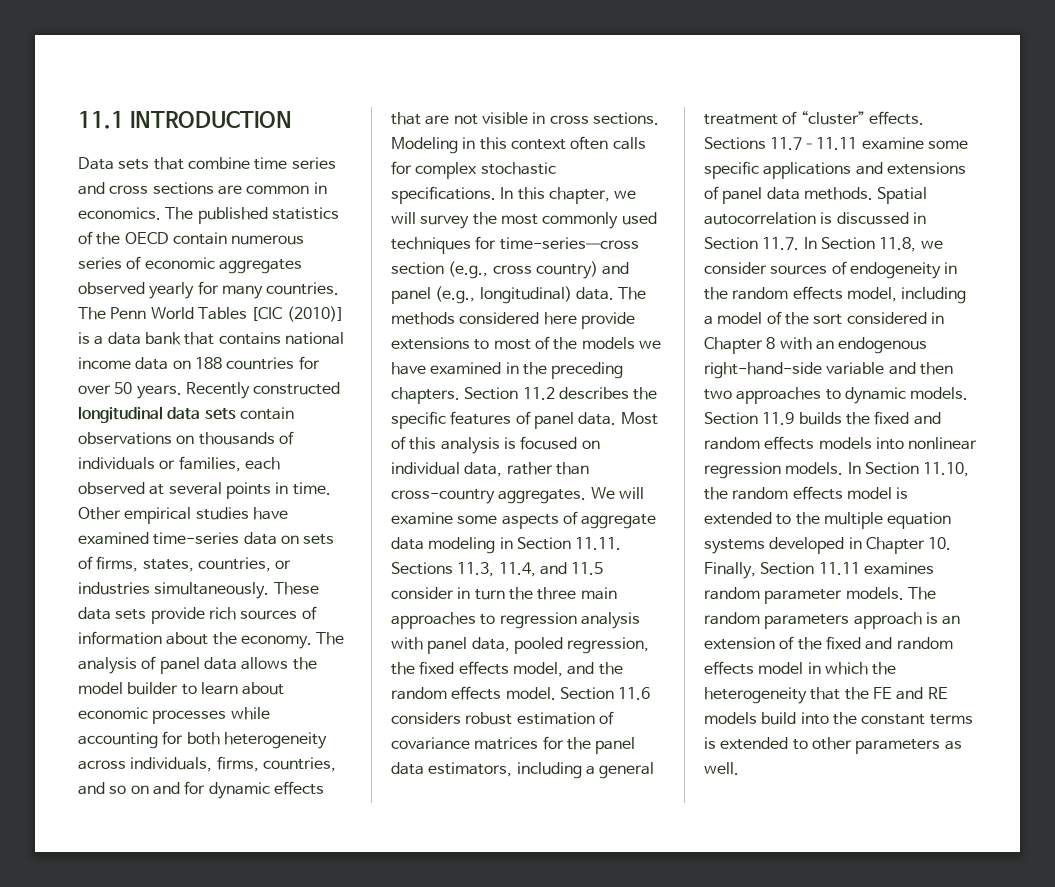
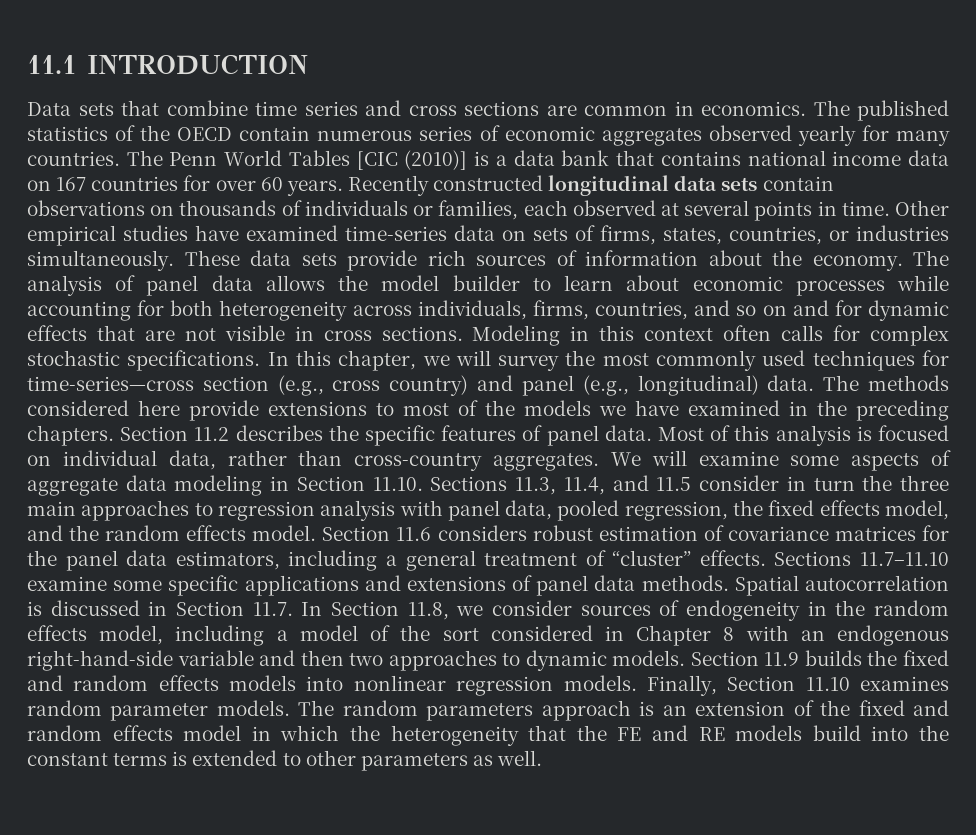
[194,357,222,369] 188 -> [56,177,87,191] 167
[114,382,133,394] 50 -> [260,177,283,191] 60
[575,537,622,550] 11.11. -> [372,477,423,491] 11.10.
[770,137,858,150] 11.7–11.11 -> [860,552,950,566] 11.7–11.10
[847,462,970,477] [704,486,909,500] [704,512,952,529] [704,537,952,554] In Section 11.10, the random effects model is extended to the multiple equation systems developed in Chapter 10. -> (637, 683) none
[818,562,860,575] 11.11 -> [805,677,850,691] 11.10

